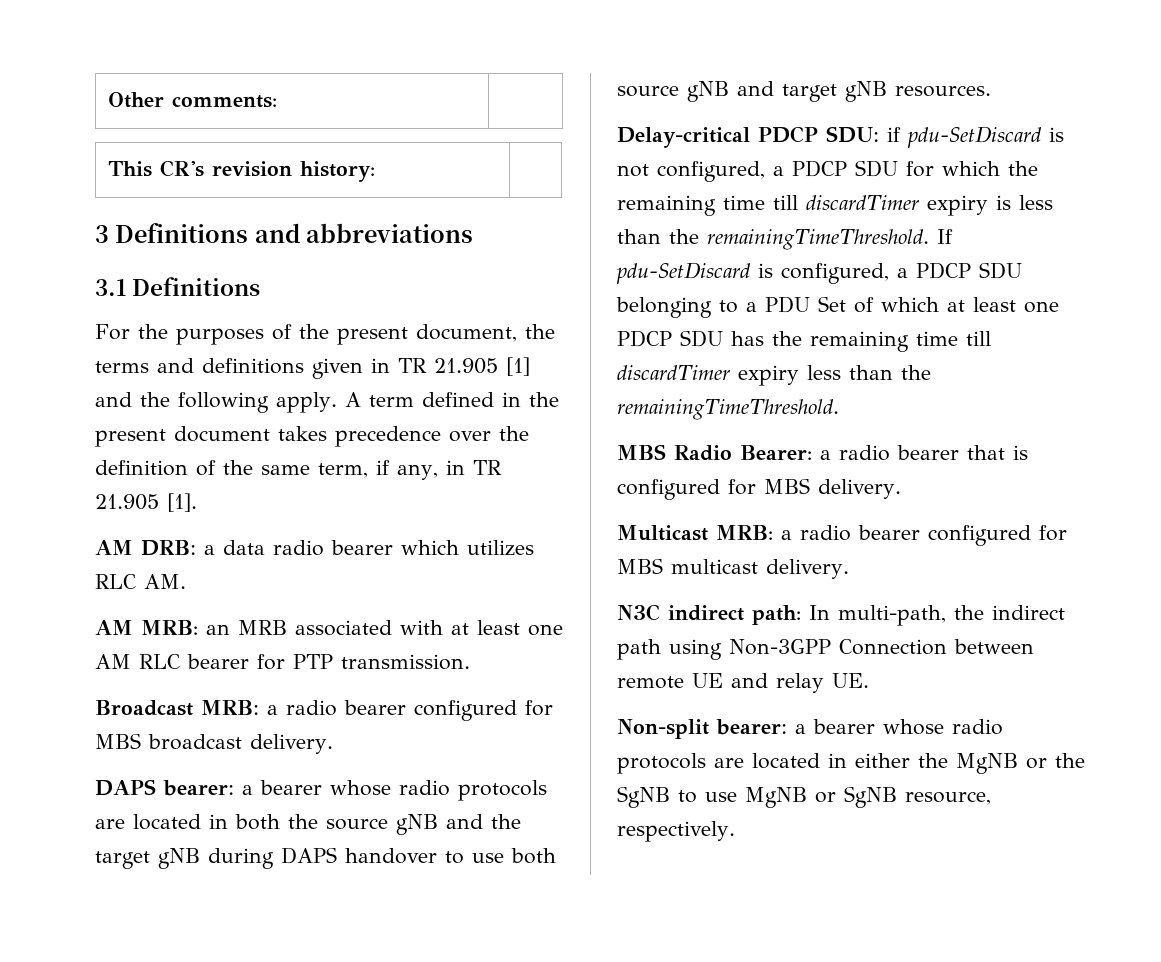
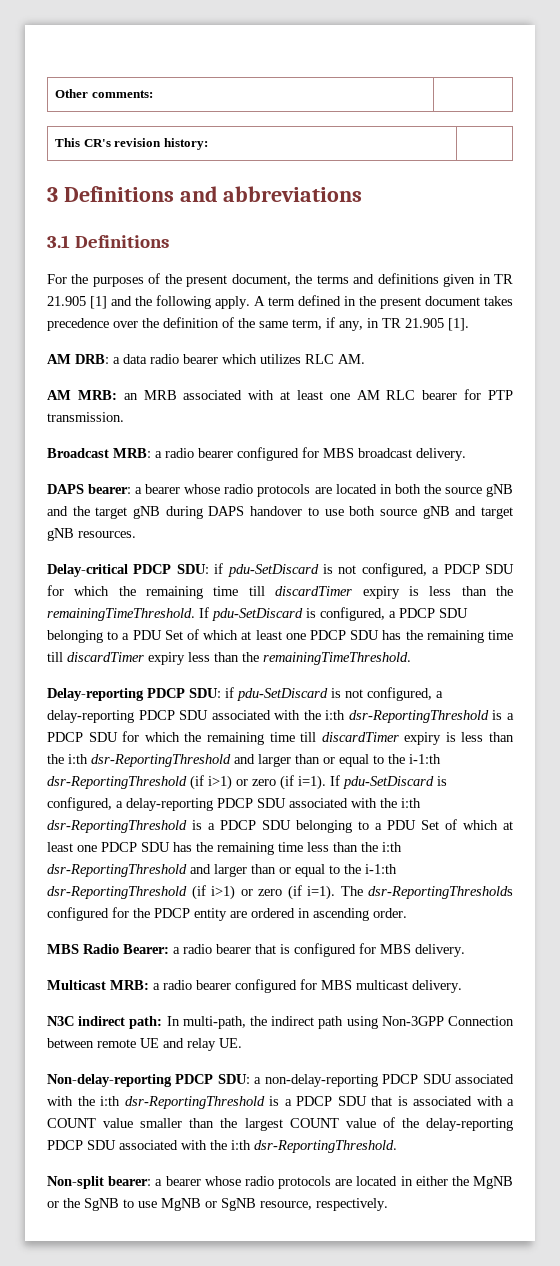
(839, 409) none -> [47,687,443,701] [47,710,514,723] [47,731,514,745] [47,754,441,767] [47,775,447,790] [47,797,421,811] [47,819,513,833] [47,842,402,855] [47,864,397,877] [47,885,513,900] [47,907,407,921] // Delay-reporting PDCP SDU: if pdu-SetDiscard is not configured, a delay-reporting PDCP SDU associated with the i:th dsr-ReportingThreshold is a PDCP SDU for which the remaining time till discardTimer expiry is less than the i:th dsr-ReportingThreshold and larger than or equal to the i-1:th dsr-ReportingThreshold (if i>1) or zero (if i=1). If pdu-SetDiscard is configured, a delay-reporting PDCP SDU associated with the i:th dsr-ReportingThreshold is a PDCP SDU belonging to a PDU Set of which at least one PDCP SDU has the remaining time less than the i:th dsr-ReportingThreshold and larger than or equal to the i-1:th dsr-ReportingThreshold (if i>1) or zero (if i=1). The dsr-ReportingThresholds configured for the PDCP entity are ordered in ascending order.
(869, 680) none -> [47,1074,514,1087] [47,1096,514,1109] [47,1117,513,1131] [47,1140,397,1153] // Non-delay-reporting PDCP SDU: a non-delay-reporting PDCP SDU associated with the i:th dsr-ReportingThreshold is a PDCP SDU that is associated with a COUNT value smaller than the largest COUNT value of the delay-reporting PDCP SDU associated with the i:th dsr-ReportingThreshold.

